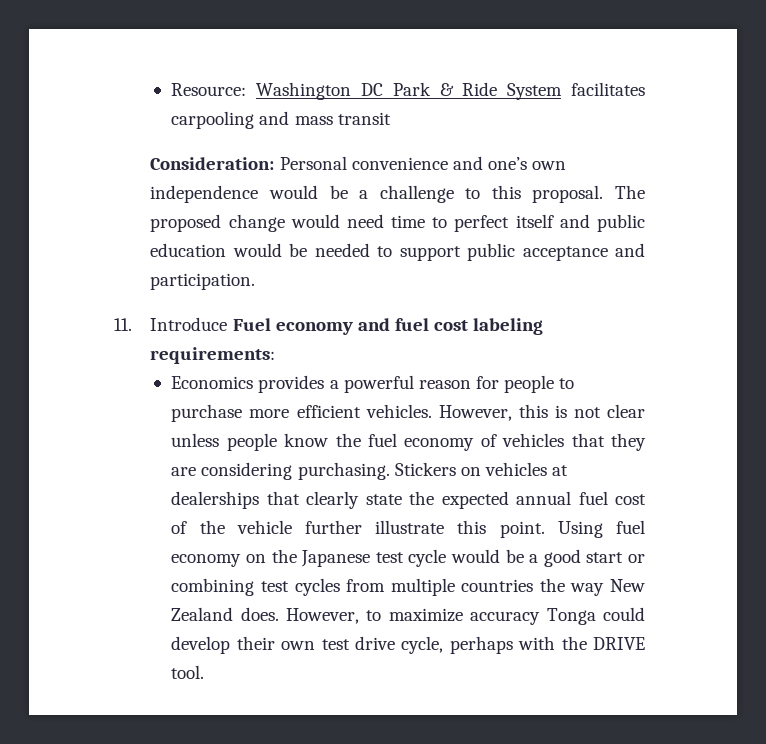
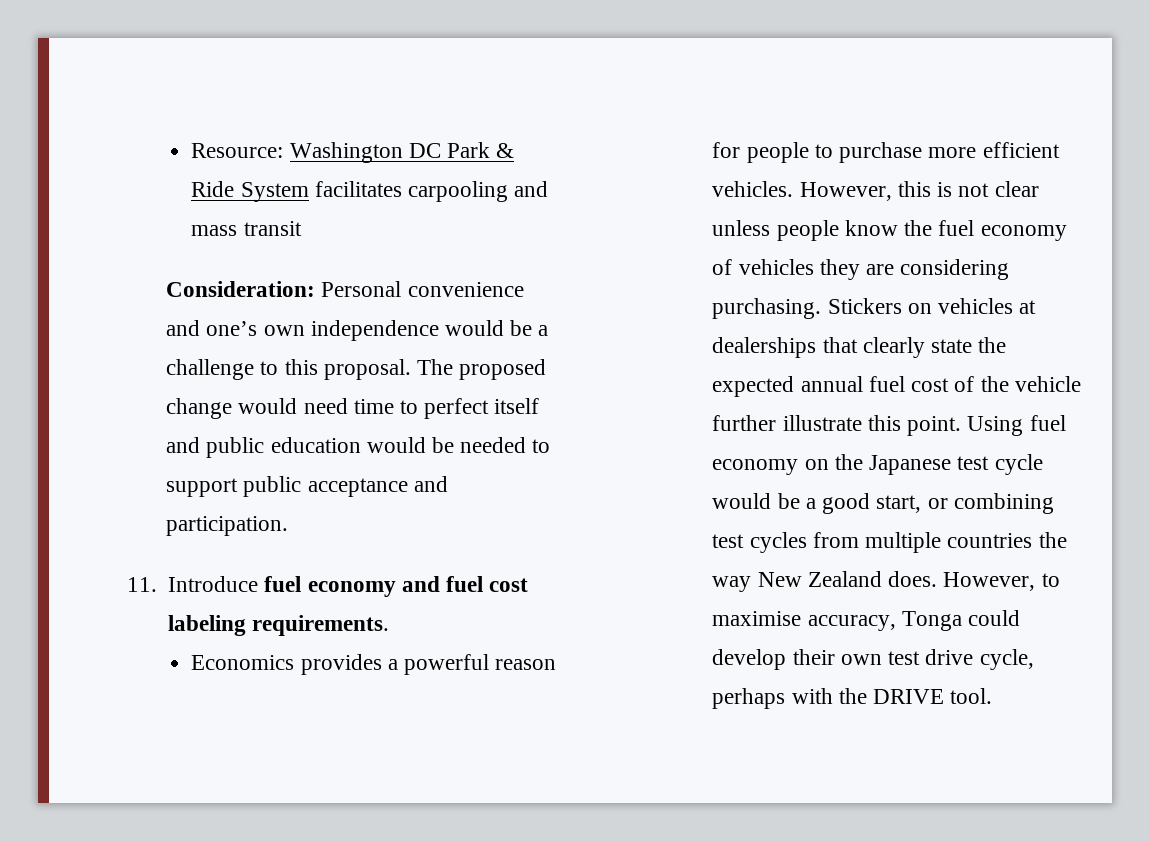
[232,318,271,331] Fuel -> [264,576,302,592] fuel
[150,347,276,364] requirements: -> [252,615,390,636] requirements.
[571,433,605,447] that -> (814, 267) none
[586,552,624,563] start -> [876,495,922,513] start,
[388,608,541,625] maximize accuracy -> [712,611,896,631] maximise accuracy,

